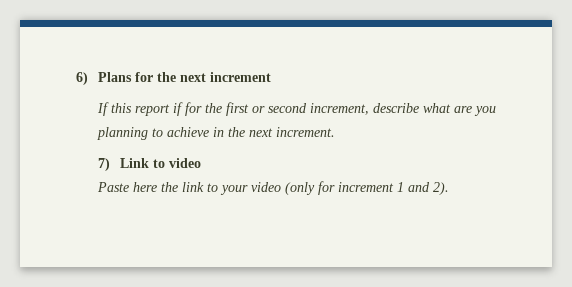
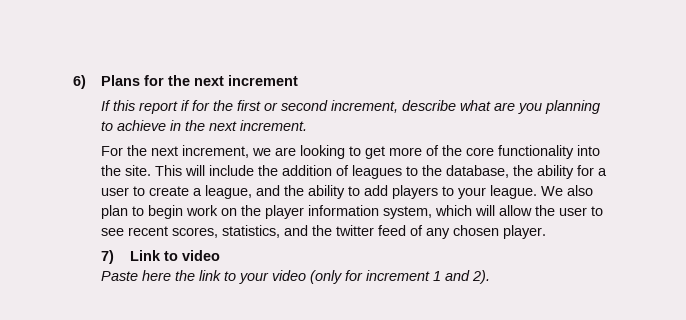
(335, 132) none -> [101,145,601,159] [101,165,608,179] [101,185,594,199] [101,205,604,219] [101,225,547,239] // For the next increment, we are looking to get more of the core functionality into the site. This will include the addition of leagues to the database, the ability for a user to create a league, and the ability to add players to your league. We also plan to begin work on the player information system, which will allow the user to see recent scores, statistics, and the twitter feed of any chosen player.

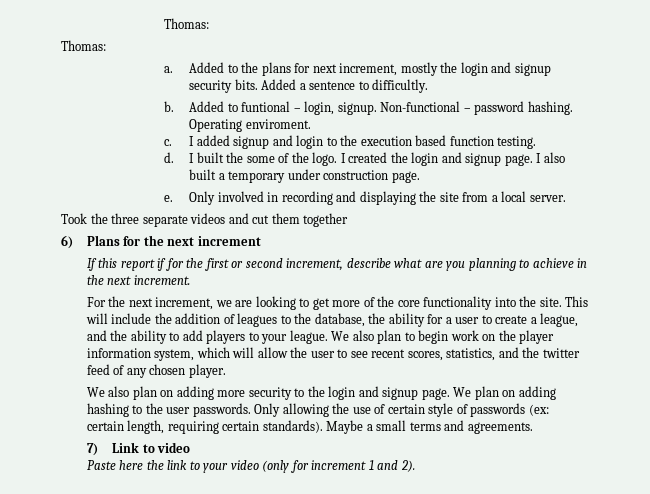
(73, 82) none -> [163,18,209,29] [61,40,106,51] [163,62,551,76] [189,79,429,93] [163,101,573,115] [189,119,311,132] [163,135,537,149] [163,152,565,166] [189,169,420,183] [163,191,566,205] [61,213,349,227] Thomas: // Thomas: // a. Added to the plans for next increment, mostly the login and signup security bits. Added a sentence to difficultly. // b. Added to funtional – login, signup. Non-functional – password hashing. Operating enviroment. // c. I added signup and login to the execution based function testing. // d. I built the some of the logo. I created the login and signup page. I also built a temporary under construction page. // e. Only involved in recording and displaying the site from a local server. // Took the three separate videos and cut them together //
(547, 232) none -> [86,386,556,400] [86,403,549,417] [86,420,533,434] // We also plan on adding more security to the login and signup page. We plan on adding hashing to the user passwords. Only allowing the use of certain style of passwords (ex: certain length, requiring certain standards). Maybe a small terms and agreements.

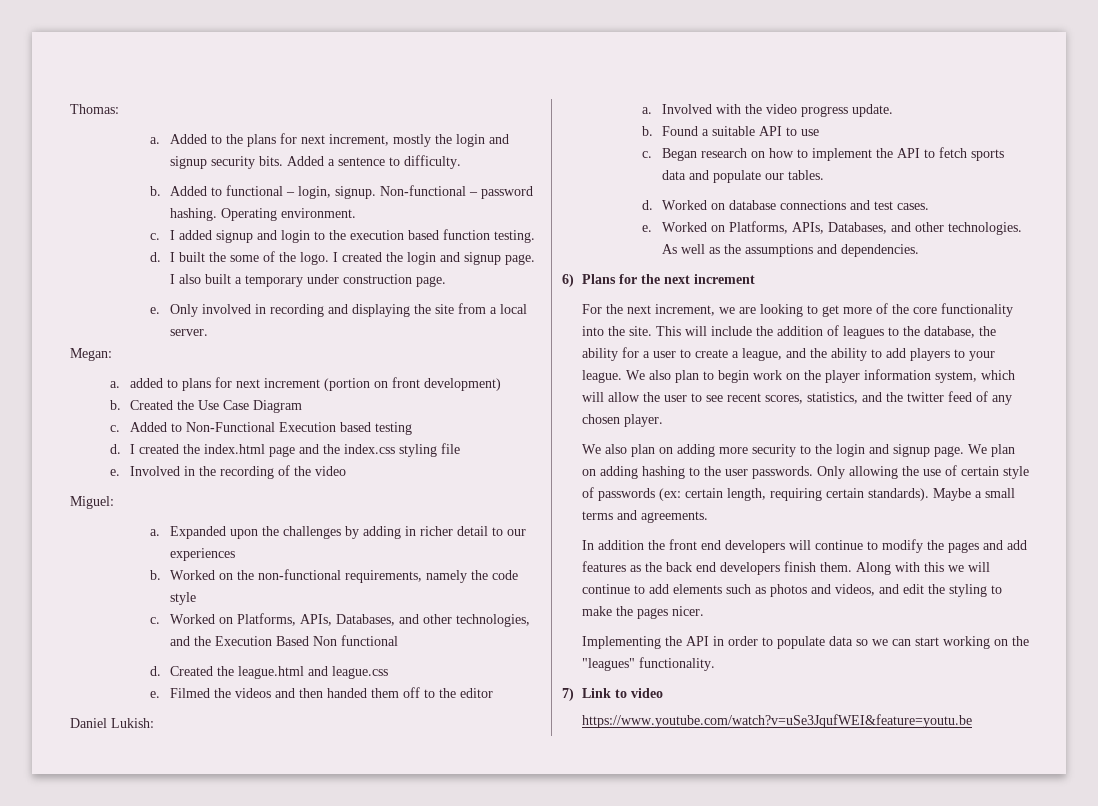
[163,18,209,29] [61,40,106,51] Thomas: // Thomas: -> [70,104,119,114] Thomas:
[372,79,429,93] difficultly. -> [404,155,462,169] difficulty.
[241,101,291,112] funtional -> [226,185,284,196] functional
[245,119,311,129] enviroment. -> [281,208,357,218] environment.
[61,213,349,227] Took the three separate videos and cut them together -> [70,348,112,361] [110,377,502,391] [110,400,303,413] [110,422,413,435] [110,443,461,457] [110,465,347,479] [70,496,114,509] [150,526,527,539] [170,548,236,561] [150,569,519,583] [170,592,197,605] [150,613,531,627] [170,635,399,646] [150,666,389,679] [150,687,494,698] [70,718,154,728] [642,104,894,117] [642,126,820,136] [642,147,1005,161] [662,170,825,183] [642,200,930,210] [642,221,1023,235] [662,244,920,257] Megan: // a. added to plans for next increment (portion on front development) // b. Created the Use Case Diagram // c. Added to Non-Functional Execution based testing // d. I created the index.html page and the index.css styling file // e. Involved in the recording of the video // Miguel: // a. Expanded upon the challenges by adding in richer detail to our experiences // b. Worked on the non-functional requirements, namely the code style // c. Worked on Platforms, APIs, Databases, and other technologies, and the Execution Based Non functional // d. Created the league.html and league.css // e. Filmed the videos and then handed them off to the editor // Daniel Lukish: // a. Involved with the video progress update. // b. Found a suitable API to use // c. Began research on how to implement the API to fetch sports data and populate our tables. // d. Worked on database connections and test cases. // e. Worked on Platforms, APIs, Databases, and other technologies. As well as the assumptions and dependencies.
[86,258,588,271] [86,275,190,285] // If this report if for the first or second increment, describe what are you planning to achieve in the next increment. -> (756, 279) none
[86,442,191,456] [86,460,415,473] 7) Link to video // Paste here the link to your video (only for increment 1 and 2). -> [582,539,1028,553] [582,561,991,575] [582,584,1003,597] [582,606,705,619] [582,636,1030,649] [582,657,716,671] [562,688,664,701] [582,714,973,728] In addition the front end developers will continue to modify the pages and add features as the back end developers finish them. Along with this we will continue to add elements such as photos and videos, and edit the styling to make the pages nicer. // Implementing the API in order to populate data so we can start working on the "leagues" functionality. // 7) Link to video // https://www.youtube.com/watch?v=uSe3JqufWEI&feature=youtu.be

